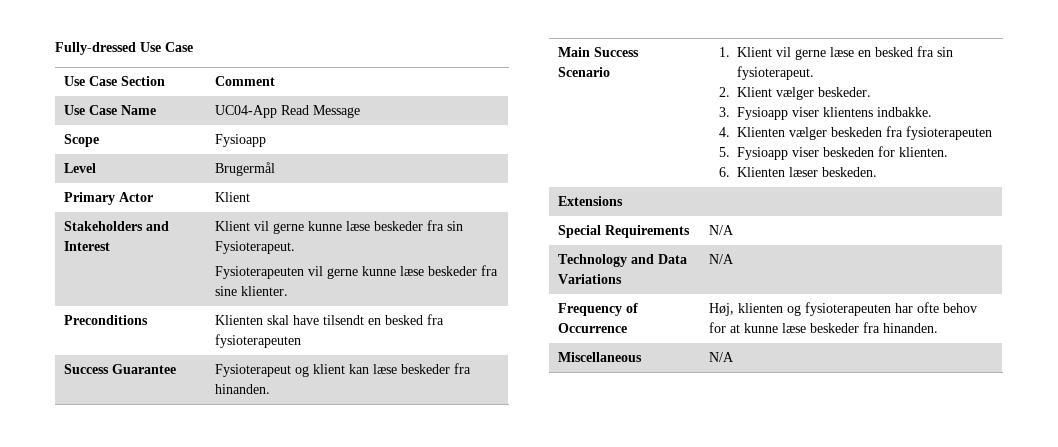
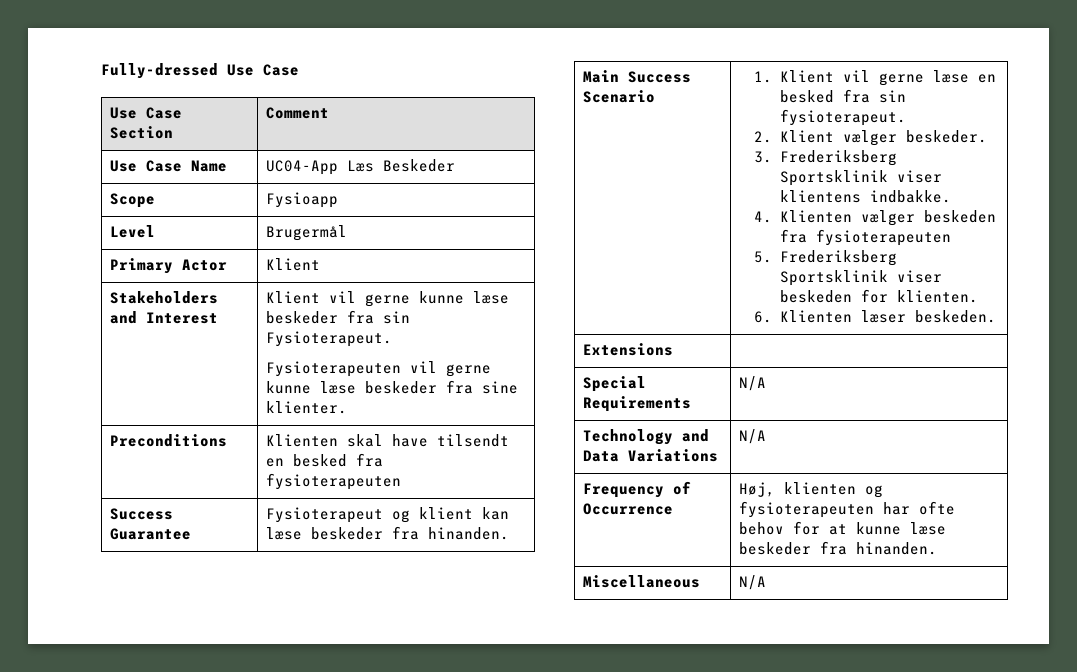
[280,105,360,118] Read Message -> [347,159,456,172] Læs Beskeder
[737,107,789,120] Fysioapp -> [779,150,897,166] [779,170,888,186] Frederiksberg Sportsklinik
[737,147,789,160] Fysioapp -> [779,250,897,266] [779,270,888,286] Frederiksberg Sportsklinik

